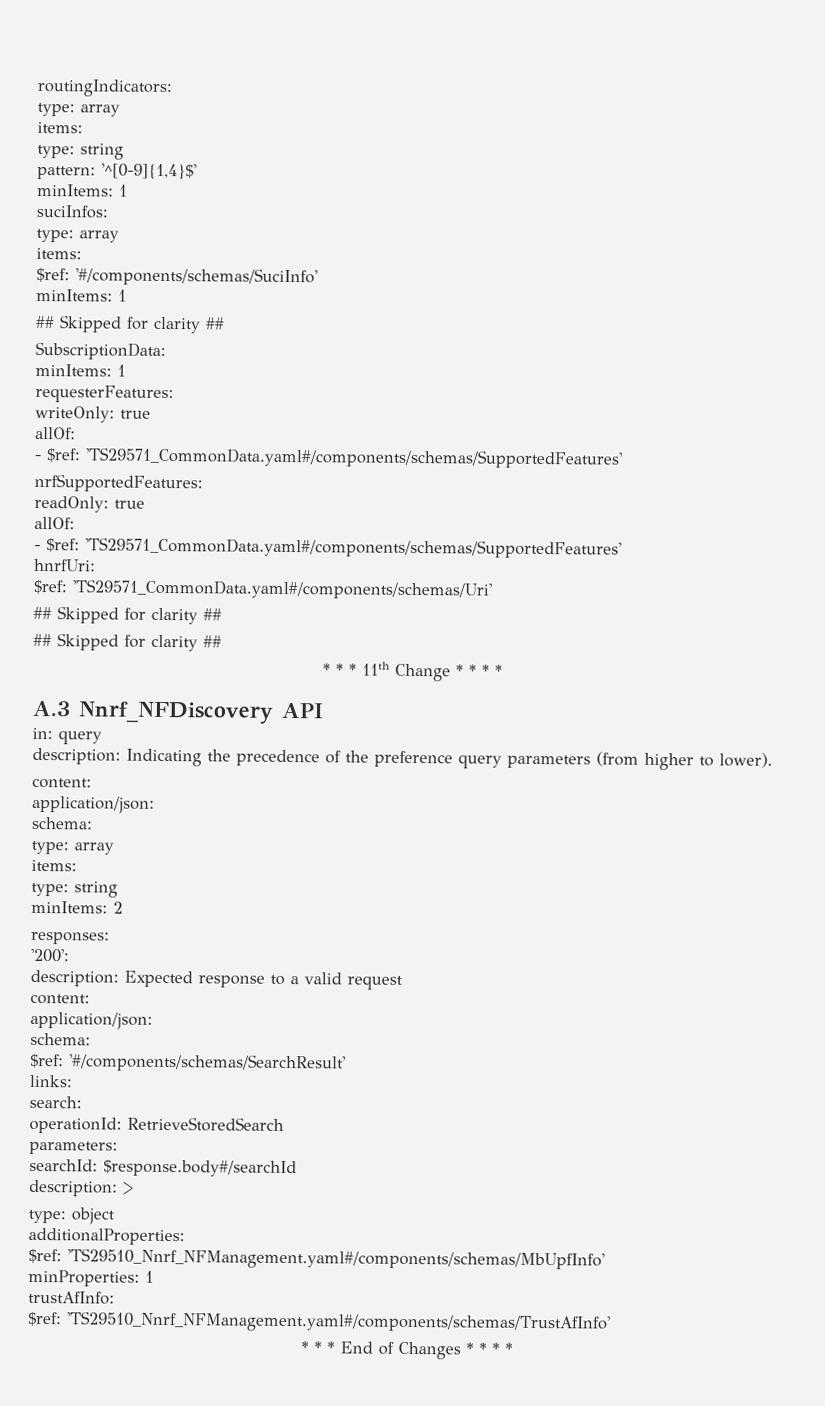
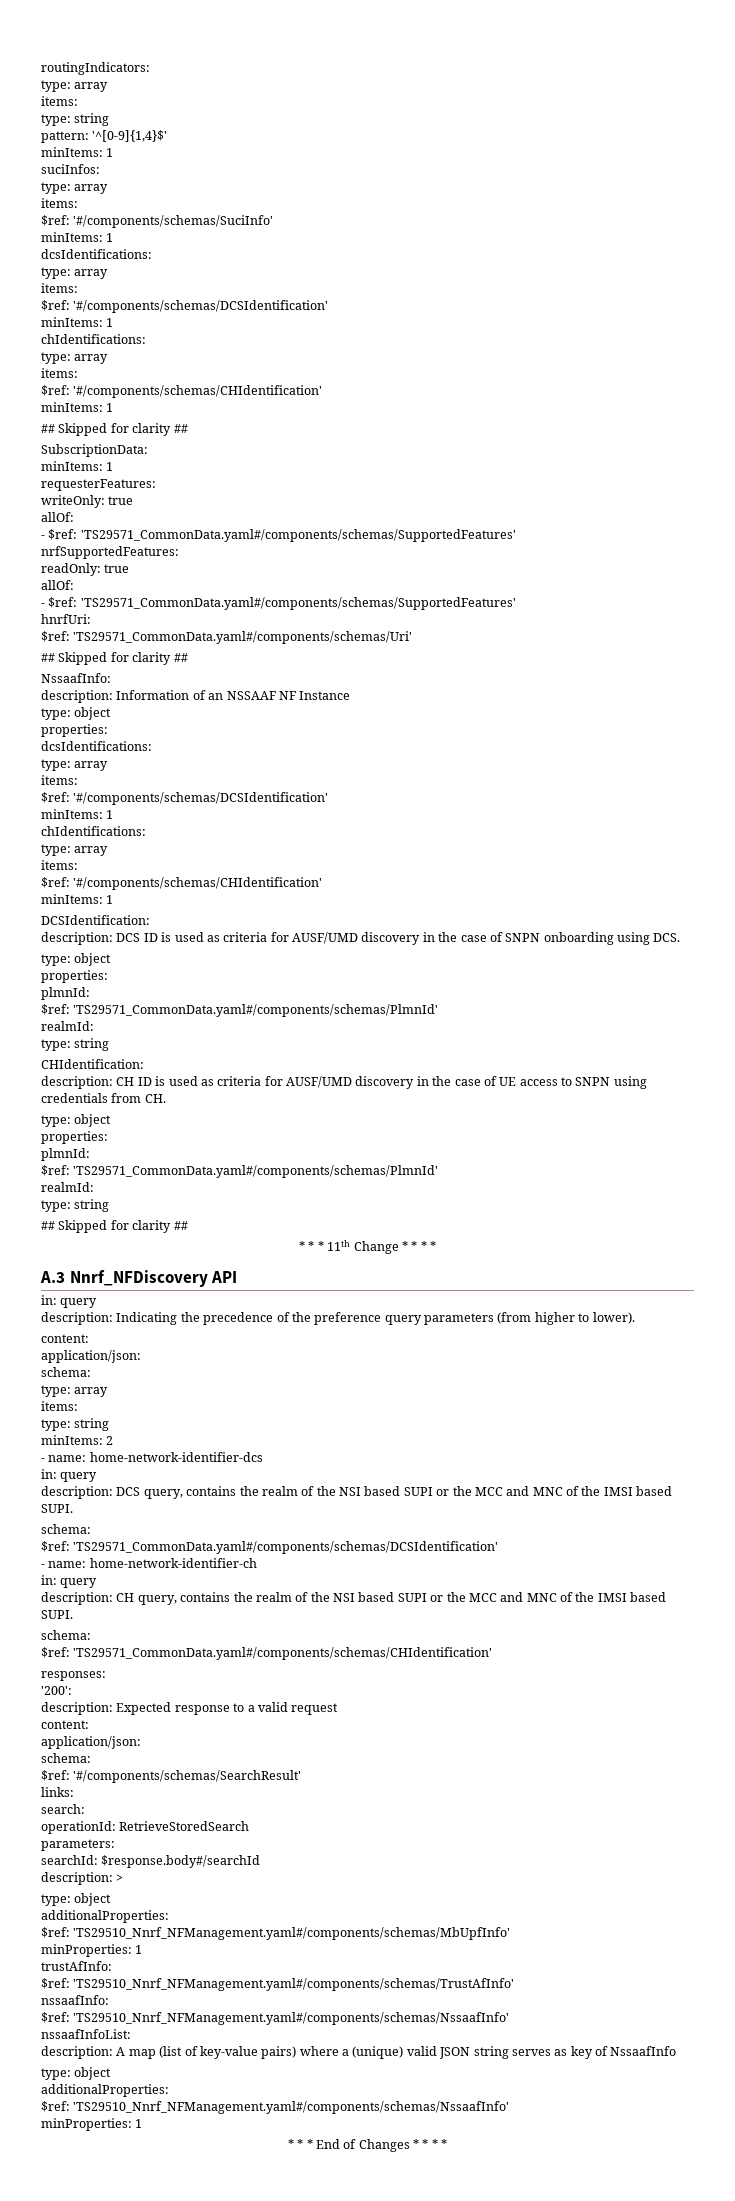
(127, 295) none -> [41,249,152,259] [41,267,109,279] [41,283,78,293] [41,300,329,313] [41,317,114,327] [41,334,146,344] [41,352,109,364] [41,368,78,378] [41,385,323,398] [41,402,114,412] // dcsIdentifications: // type: array // items: // $ref: '#/components/schemas/DCSIdentification' // minItems: 1 // chIdentifications: // type: array // items: // $ref: '#/components/schemas/CHIdentification' // minItems: 1
(222, 614) none -> [41,673,111,683] [41,690,351,703] [41,707,112,720] [41,724,108,737] [41,741,152,751] [41,759,109,771] [41,775,78,785] [41,792,329,805] [41,809,114,819] [41,826,146,836] [41,844,109,856] [41,860,78,870] [41,877,323,890] [41,894,114,904] [41,915,150,925] [41,932,681,945] [41,953,112,966] [41,970,108,983] [41,987,90,1000] [41,1004,439,1017] [41,1021,94,1031] [41,1038,110,1051] [41,1059,144,1069] [41,1076,647,1089] [41,1093,166,1103] [41,1114,112,1127] [41,1131,108,1144] [41,1148,90,1161] [41,1165,439,1178] [41,1182,94,1192] [41,1199,110,1212] // NssaafInfo: // description: Information of an NSSAAF NF Instance // type: object // properties: // dcsIdentifications: // type: array // items: // $ref: '#/components/schemas/DCSIdentification' // minItems: 1 // chIdentifications: // type: array // items: // $ref: '#/components/schemas/CHIdentification' // minItems: 1 // DCSIdentification: // description: DCS ID is used as criteria for AUSF/UMD discovery in the case of SNPN onboarding using DCS. // type: object // properties: // plmnId: // $ref: 'TS29571_CommonData.yaml#/components/schemas/PlmnId' // realmId: // type: string // CHIdentification: // description: CH ID is used as criteria for AUSF/UMD discovery in the case of UE access to SNPN using credentials from CH. // type: object // properties: // plmnId: // $ref: 'TS29571_CommonData.yaml#/components/schemas/PlmnId' // realmId: // type: string
(123, 907) none -> [41,1452,263,1462] [41,1469,98,1482] [41,1486,673,1499] [41,1504,73,1513] [41,1524,91,1534] [41,1541,499,1554] [41,1558,257,1568] [41,1575,98,1588] [41,1592,667,1605] [41,1610,73,1619] [41,1630,91,1640] [41,1647,493,1660] // - name: home-network-identifier-dcs // in: query // description: DCS query, contains the realm of the NSI based SUPI or the MCC and MNC of the IMSI based SUPI. // schema: // $ref: 'TS29571_CommonData.yaml#/components/schemas/DCSIdentification' // - name: home-network-identifier-ch // in: query // description: CH query, contains the realm of the NSI based SUPI or the MCC and MNC of the IMSI based SUPI. // schema: // $ref: 'TS29571_CommonData.yaml#/components/schemas/CHIdentification'
(611, 1322) none -> [41,1995,109,2005] [41,2012,510,2025] [41,2029,131,2039] [41,2046,677,2059] [41,2067,112,2080] [41,2084,169,2097] [41,2101,510,2114] [41,2118,143,2131] // nssaafInfo: // $ref: 'TS29510_Nnrf_NFManagement.yaml#/components/schemas/NssaafInfo' // nssaafInfoList: // description: A map (list of key-value pairs) where a (unique) valid JSON string serves as key of NssaafInfo // type: object // additionalProperties: // $ref: 'TS29510_Nnrf_NFManagement.yaml#/components/schemas/NssaafInfo' // minProperties: 1

